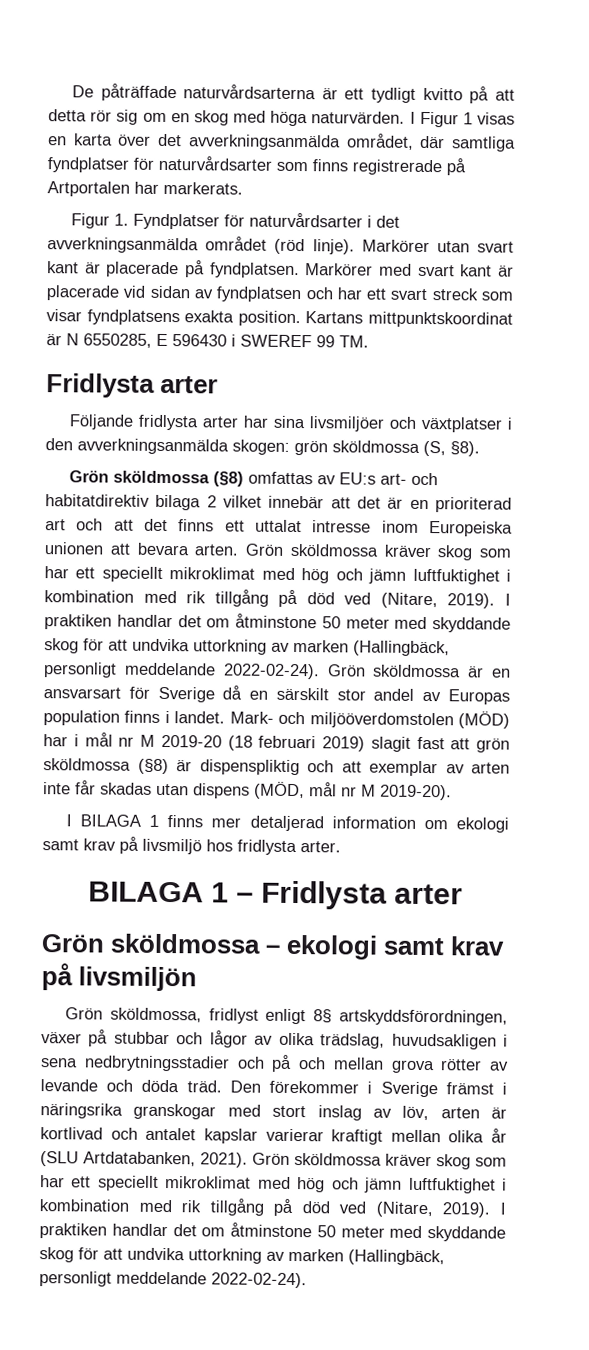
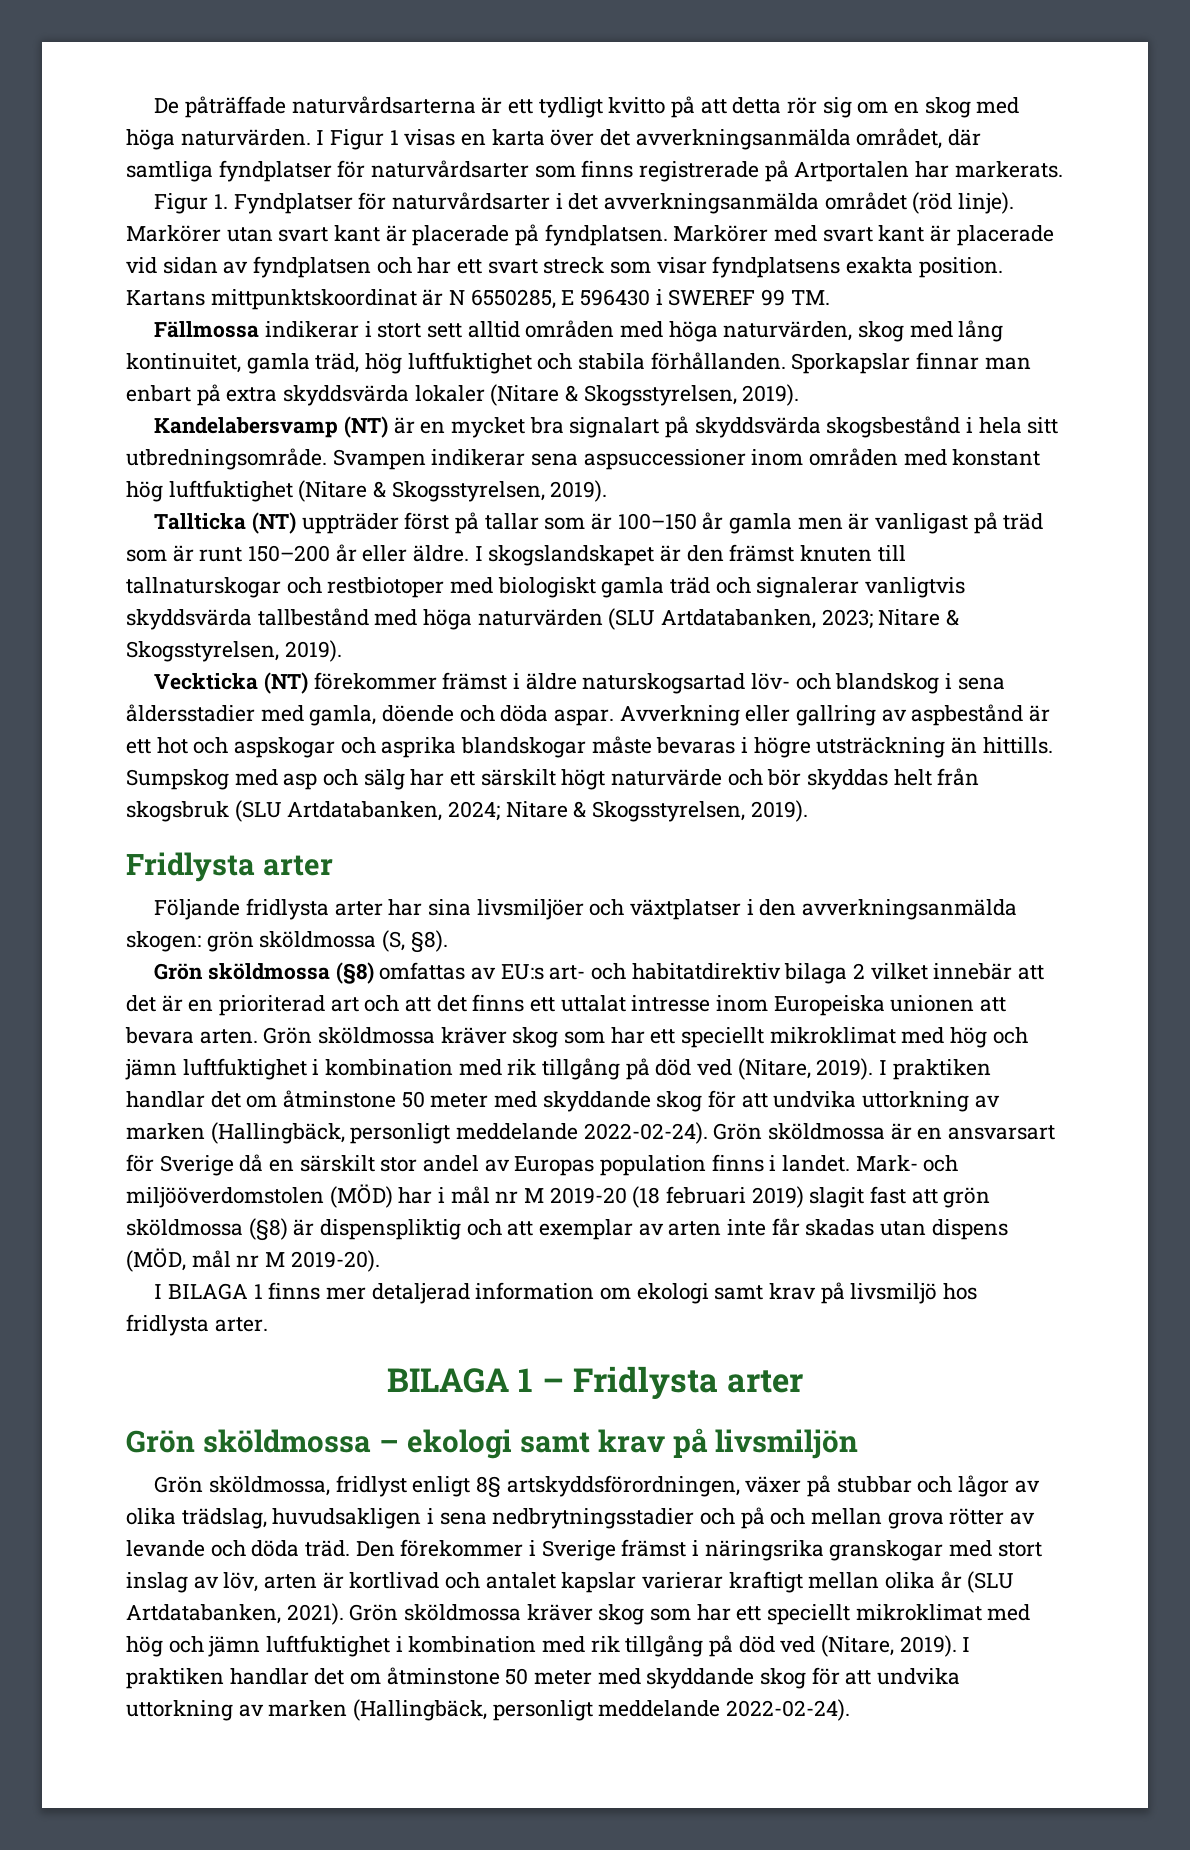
(369, 341) none -> [154,320,1004,342] [126,352,1031,374] [126,384,800,406] [154,416,1059,438] [126,448,1041,470] [126,480,608,502] [154,512,1044,534] [126,544,906,566] [126,577,966,598] [126,608,960,630] [126,640,342,662] [154,672,1005,694] [126,704,1051,726] [126,736,1053,758] [126,768,980,790] [126,800,808,822] // Fällmossa indikerar i stort sett alltid områden med höga naturvärden, skog med lång kontinuitet, gamla träd, hög luftfuktighet och stabila förhållanden. Sporkapslar finnar man enbart på extra skyddsvärda lokaler (Nitare & Skogsstyrelsen, 2019). // Kandelabersvamp (NT) är en mycket bra signalart på skyddsvärda skogsbestånd i hela sitt utbredningsområde. Svampen indikerar sena aspsuccessioner inom områden med konstant hög luftfuktighet (Nitare & Skogsstyrelsen, 2019). // Tallticka (NT) uppträder först på tallar som är 100–150 år gamla men är vanligast på träd som är runt 150–200 år eller äldre. I skogslandskapet är den främst knuten till tallnaturskogar och restbiotoper med biologiskt gamla träd och signalerar vanligtvis skyddsvärda tallbestånd med höga naturvärden (SLU Artdatabanken, 2023; Nitare & Skogsstyrelsen, 2019). // Veckticka (NT) förekommer främst i äldre naturskogsartad löv- och blandskog i sena åldersstadier med gamla, döende och döda aspar. Avverkning eller gallring av aspbestånd är ett hot och aspskogar och asprika blandskogar måste bevaras i högre utsträckning än hittills. Sumpskog med asp och sälg har ett särskilt högt naturvärde och bör skyddas helt från skogsbruk (SLU Artdatabanken, 2024; Nitare & Skogsstyrelsen, 2019).

